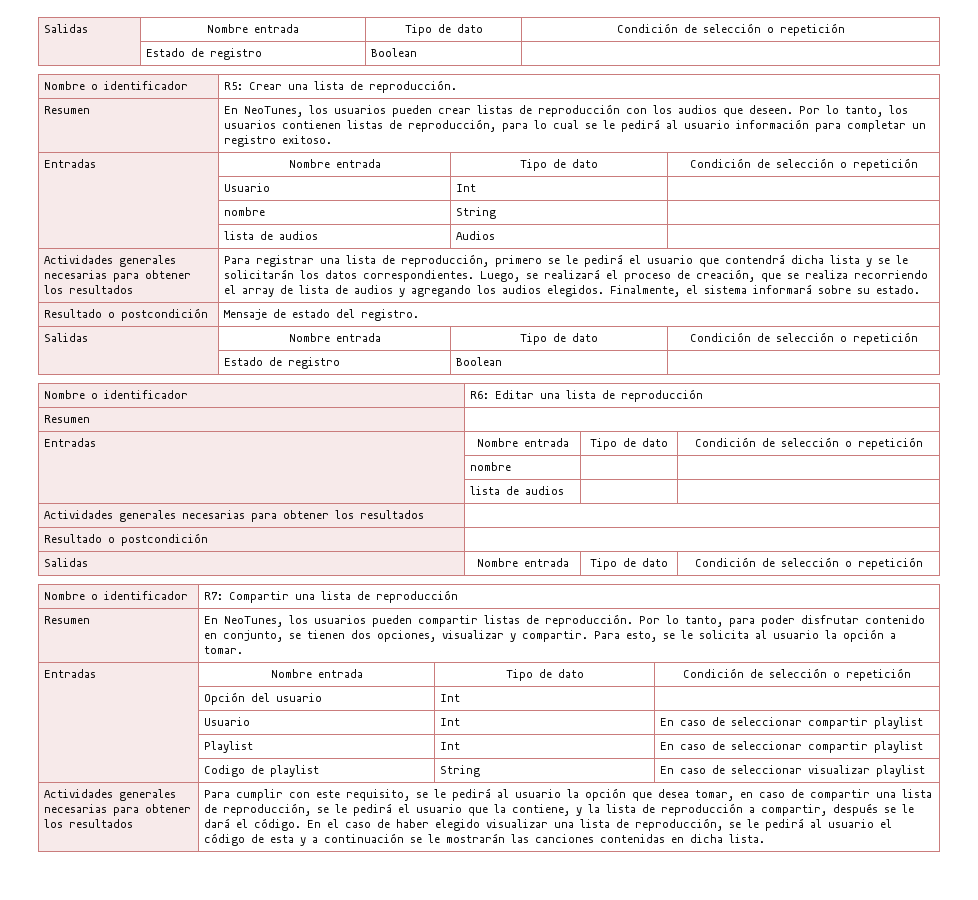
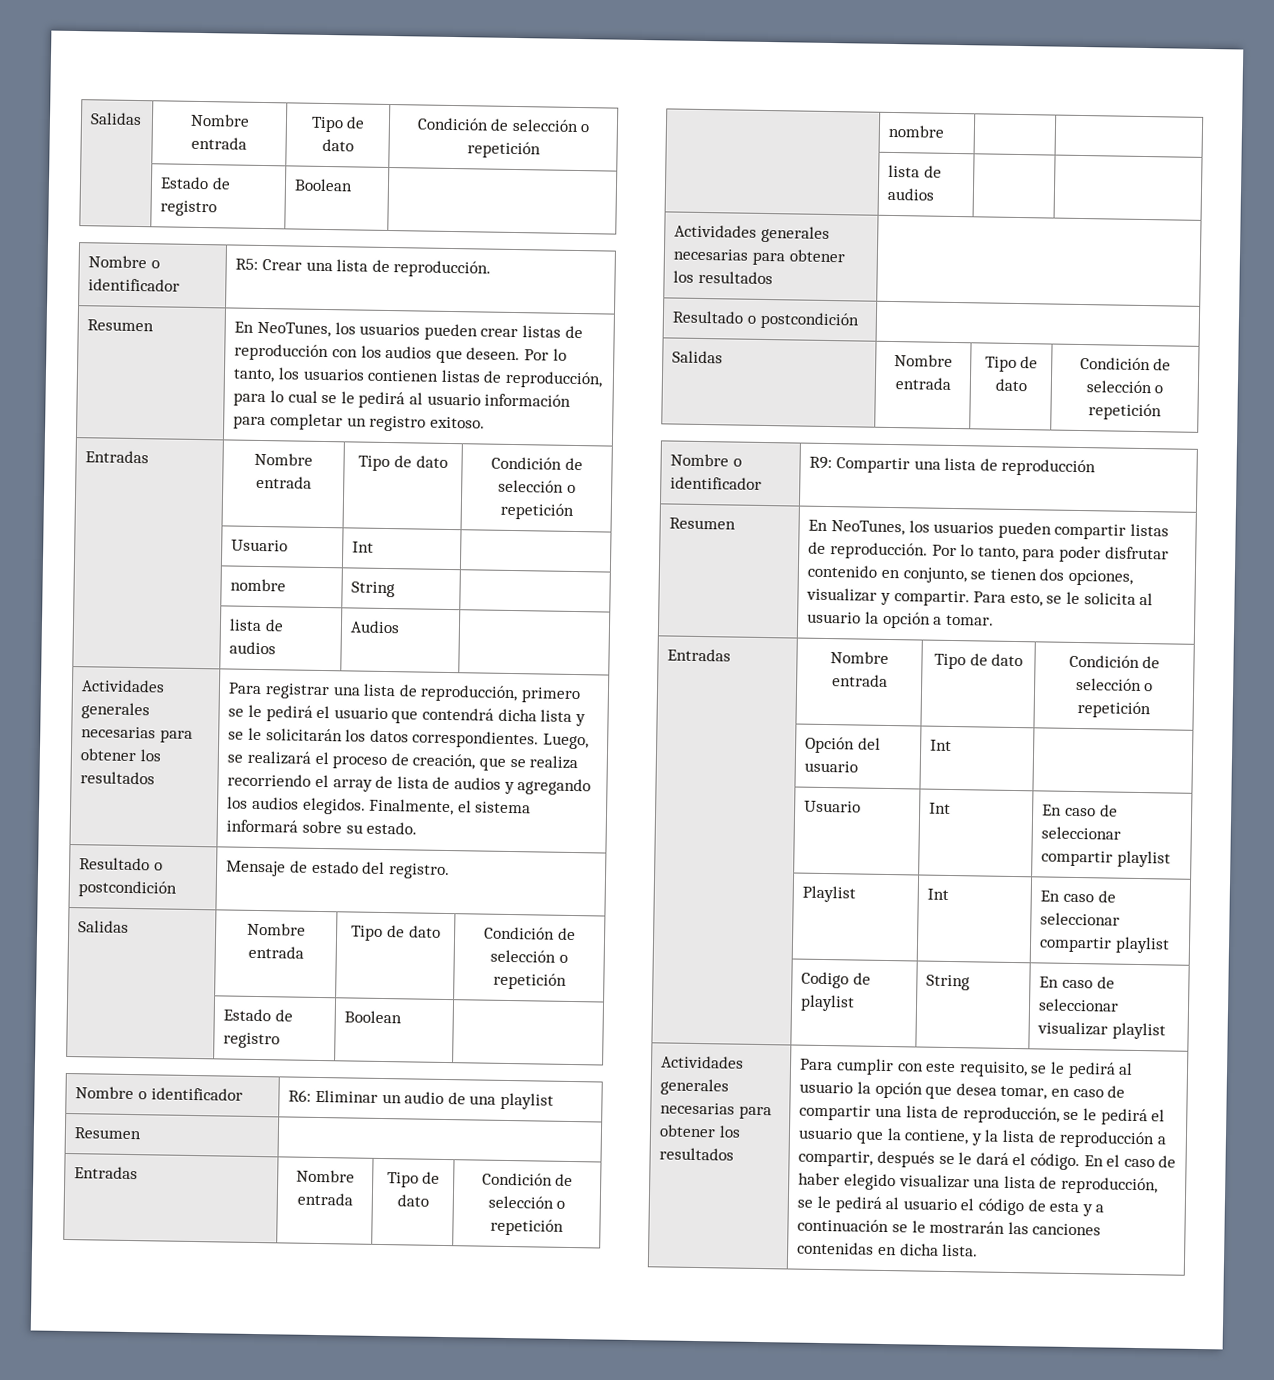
[495,389,704,402] Editar una lista de reproducción -> [315,1089,554,1110] Eliminar un audio de una playlist
[204,592,224,600] R7: -> [809,456,833,470] R9:

